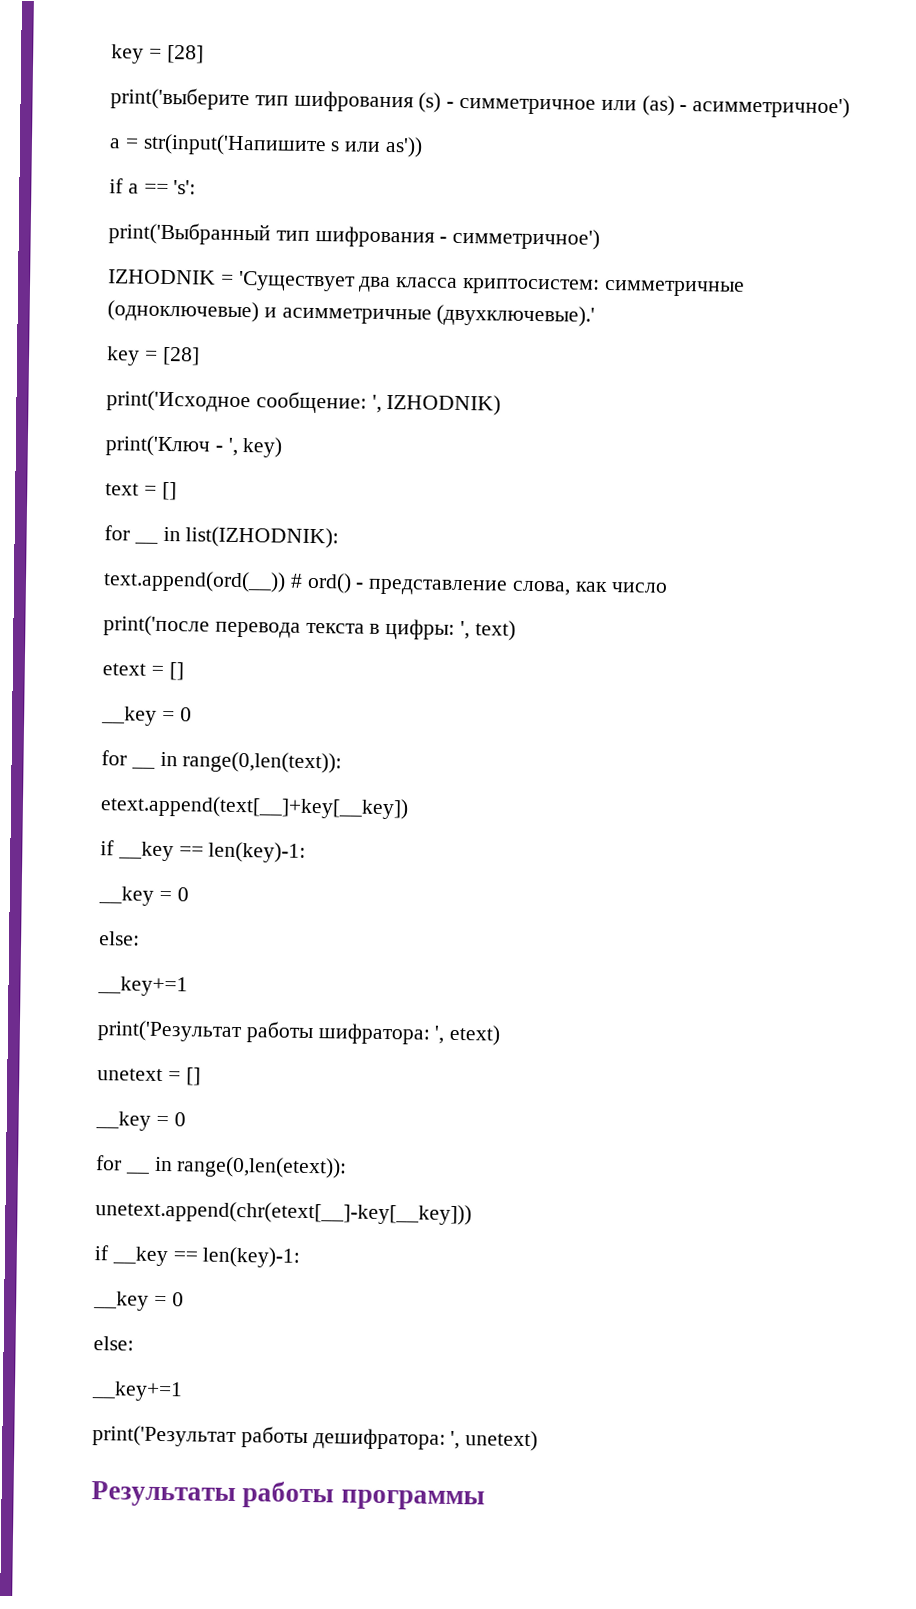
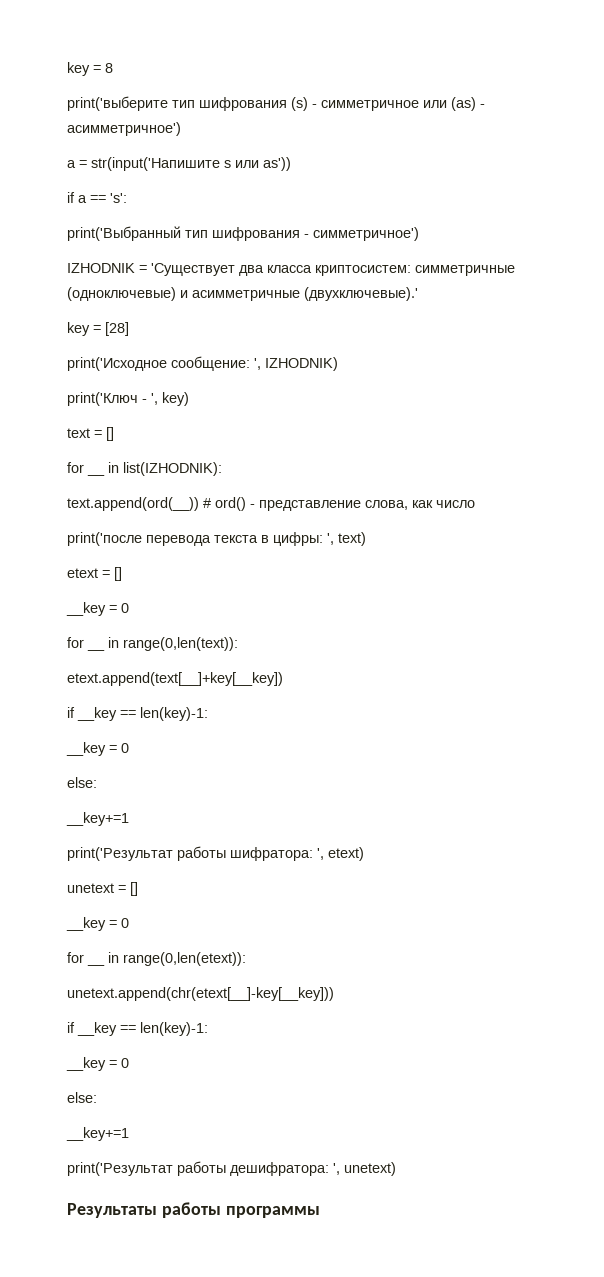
[111,44,204,64] key = [28] -> [67,62,113,76] key = 8

